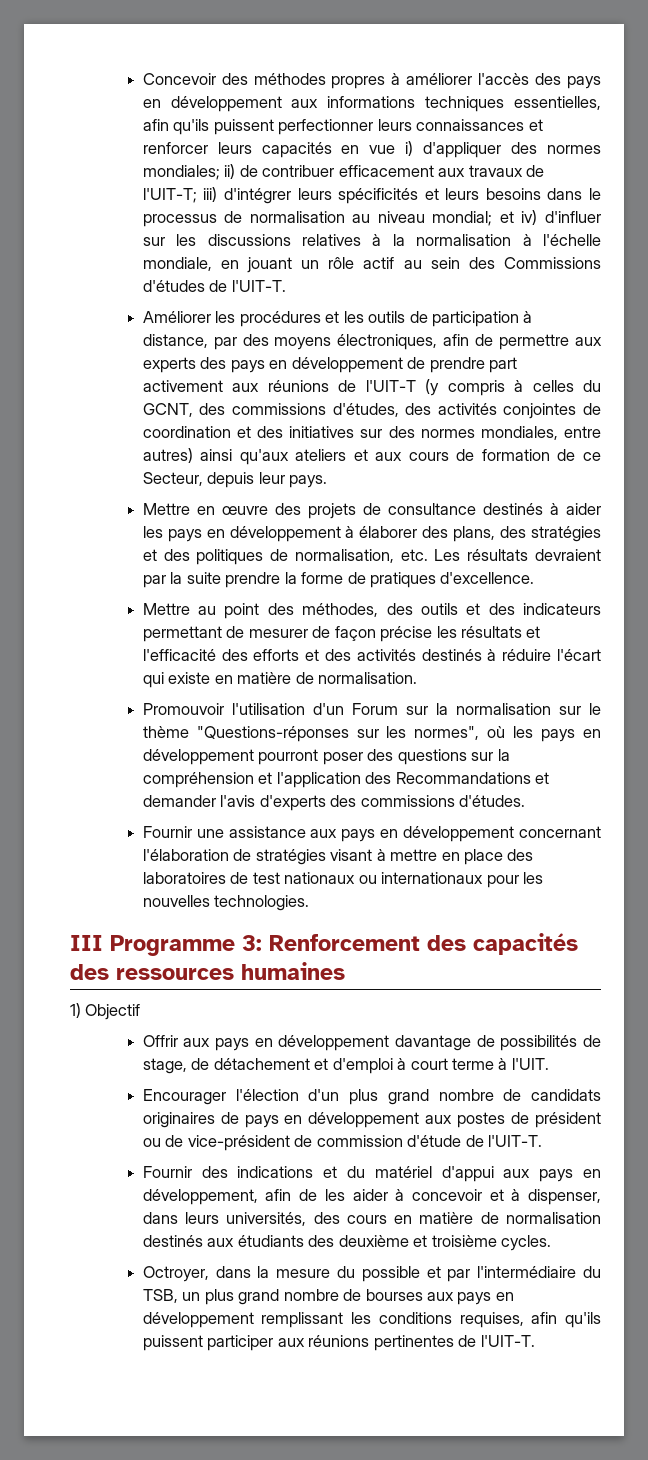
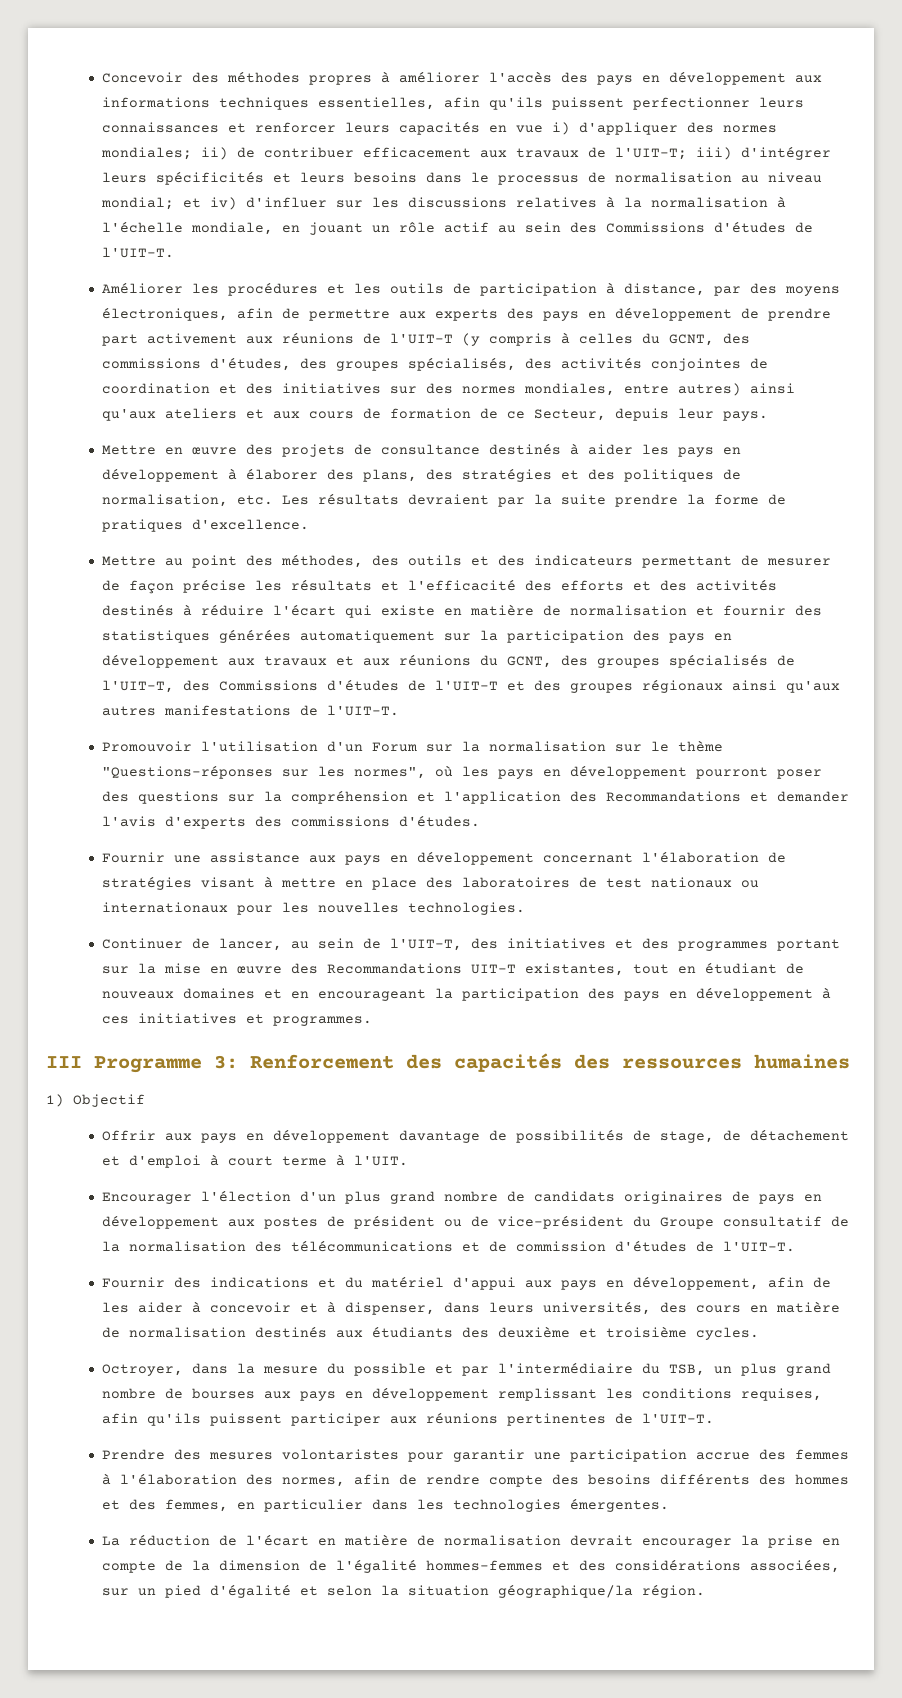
(432, 409) none -> [335,357,552,371] groupes spécialisés, des
[318,672,418,684] normalisation. -> [569,605,822,616] [101,629,732,643] [101,654,795,668] [101,679,840,693] [101,705,399,716] normalisation et fournir des statistiques générées automatiquement sur la participation des pays en développement aux travaux et aux réunions du GCNT, des groupes spécialisés de l'UIT-T, des Commissions d'études de l'UIT-T et des groupes régionaux ainsi qu'aux autres manifestations de l'UIT-T.
(310, 903) none -> [101,938,840,951] [101,962,804,976] [101,987,831,1001] [101,1013,372,1026] // Continuer de lancer, au sein de l'UIT-T, des initiatives et des programmes portant sur la mise en œuvre des Recommandations UIT-T existantes, tout en étudiant de nouveaux domaines et en encourageant la participation des pays en développement à ces initiatives et programmes.
(290, 1143) none -> [632,1216,849,1229] [101,1240,480,1252] du Groupe consultatif de la normalisation des télécommunications et
[407,1135,462,1147] d'étude -> [614,1240,687,1252] d'études
(535, 1341) none -> [101,1449,849,1462] [101,1473,849,1487] [101,1498,669,1512] [101,1534,840,1548] [101,1559,840,1573] [101,1584,705,1598] // Prendre des mesures volontaristes pour garantir une participation accrue des femmes à l'élaboration des normes, afin de rendre compte des besoins différents des hommes et des femmes, en particulier dans les technologies émergentes. // La réduction de l'écart en matière de normalisation devrait encourager la prise en compte de la dimension de l'égalité hommes-femmes et des considérations associées, sur un pied d'égalité et selon la situation géographique/la région.

